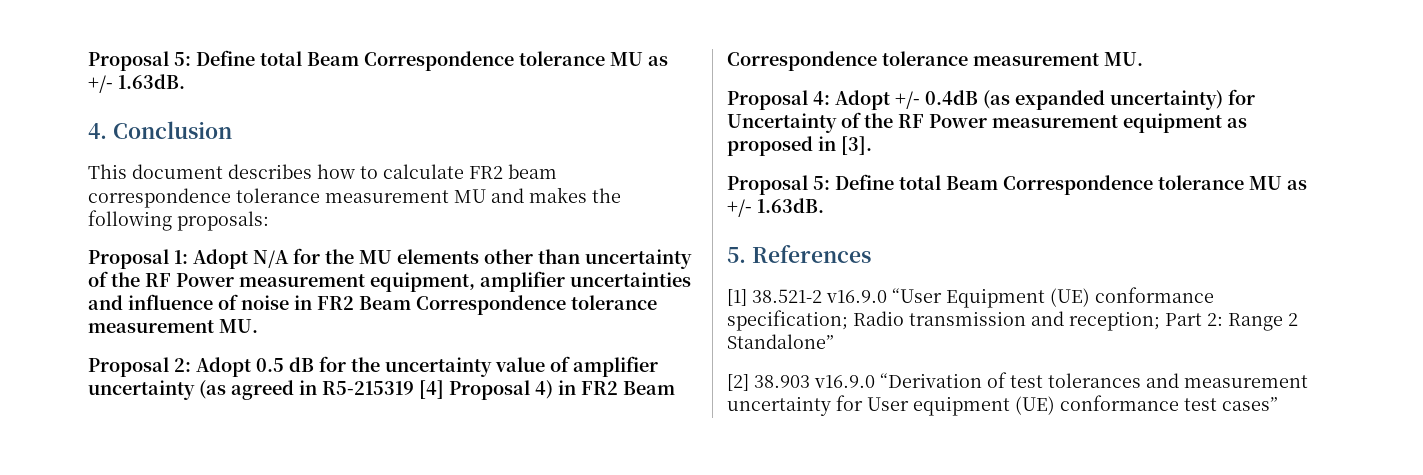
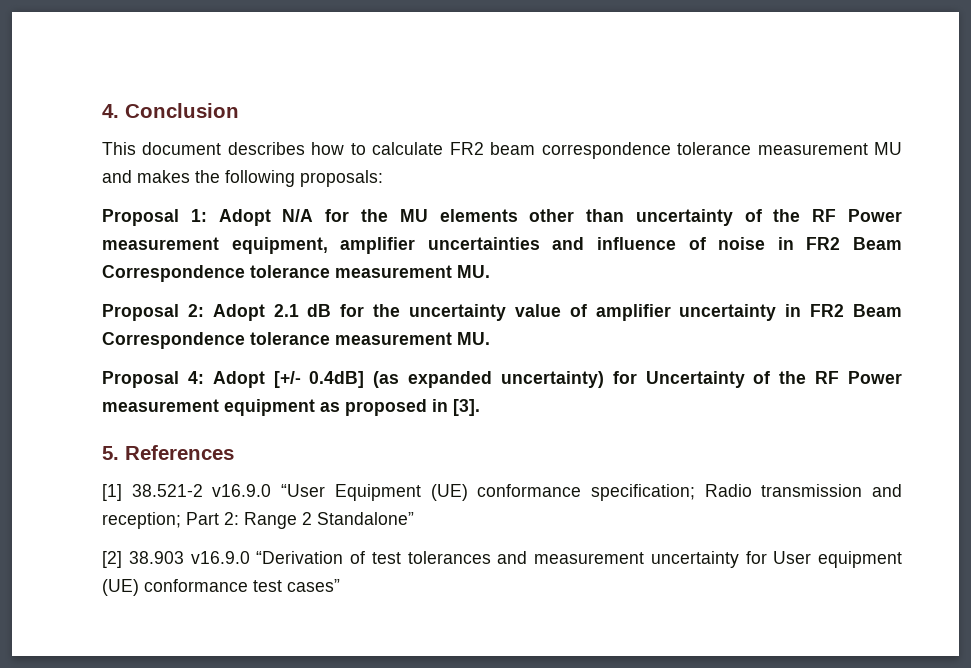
[88,50,668,71] [88,74,185,93] Proposal 5: Define total Beam Correspondence tolerance MU as +/- 1.63dB. // -> (102, 111) none
[256,358,284,372] 0.5 -> [273,304,299,317] 2.1
[199,380,553,400] (as agreed in R5-215319 [4] Proposal 4) -> (777, 312) none
[895,90,978,109] +/- 0.4dB -> [273,371,365,388] [+/- 0.4dB]
[727,174,1307,195] [727,198,824,217] // Proposal 5: Define total Beam Correspondence tolerance MU as +/- 1.63dB. -> (480, 407) none

